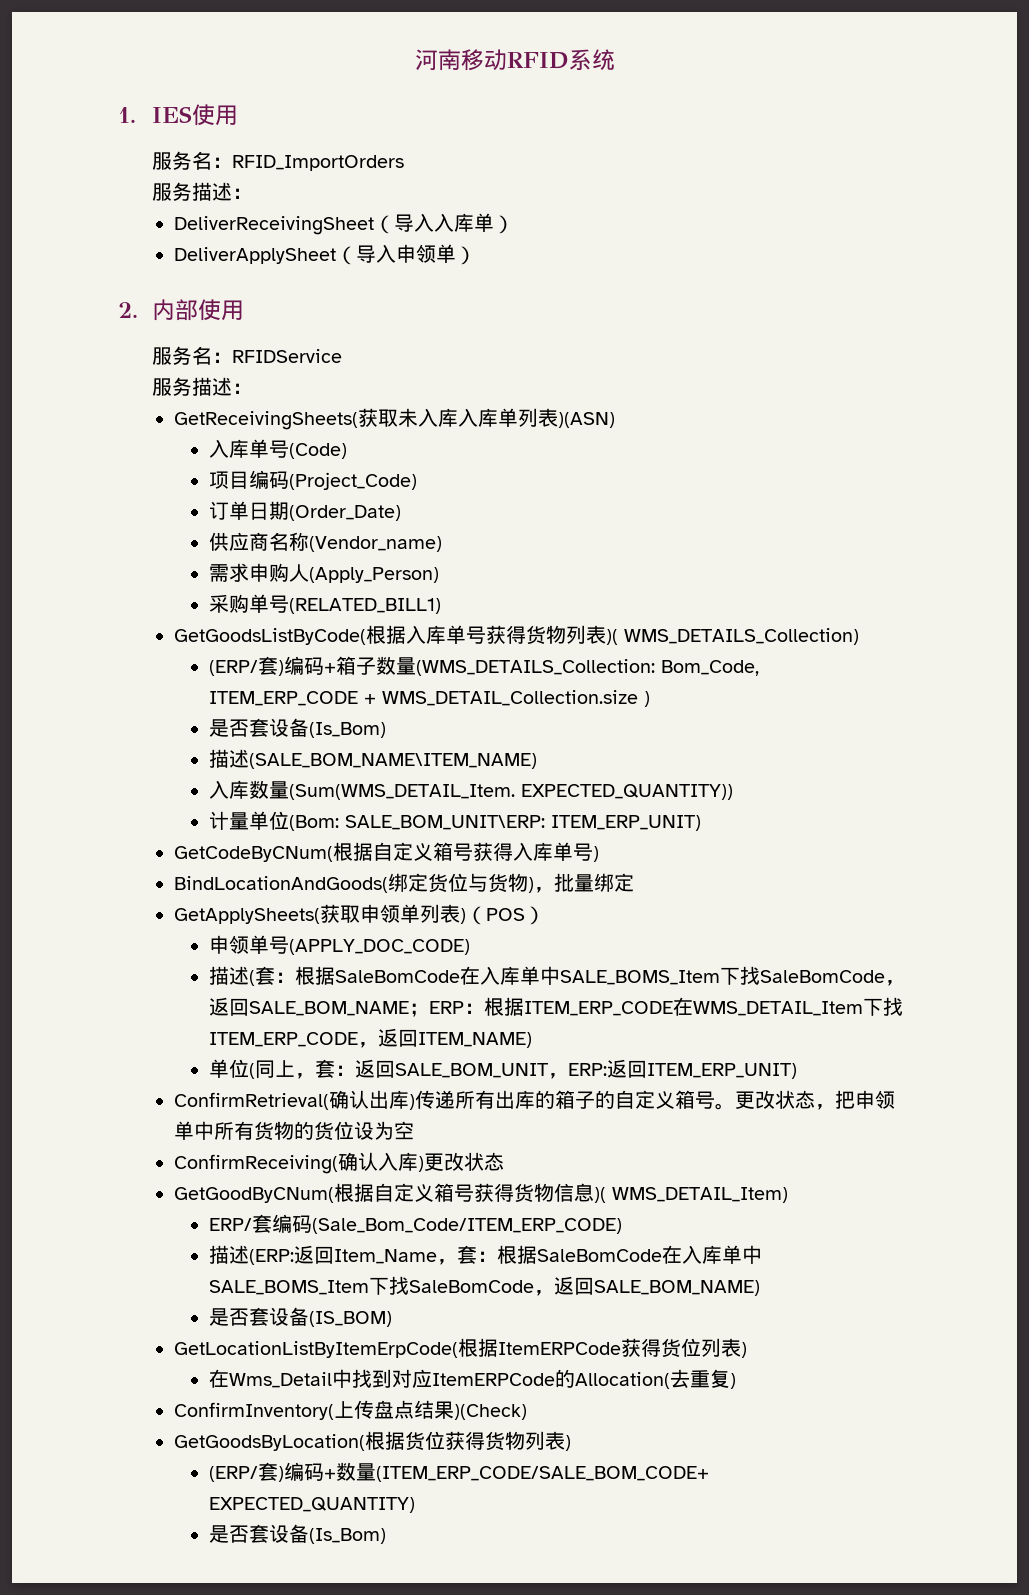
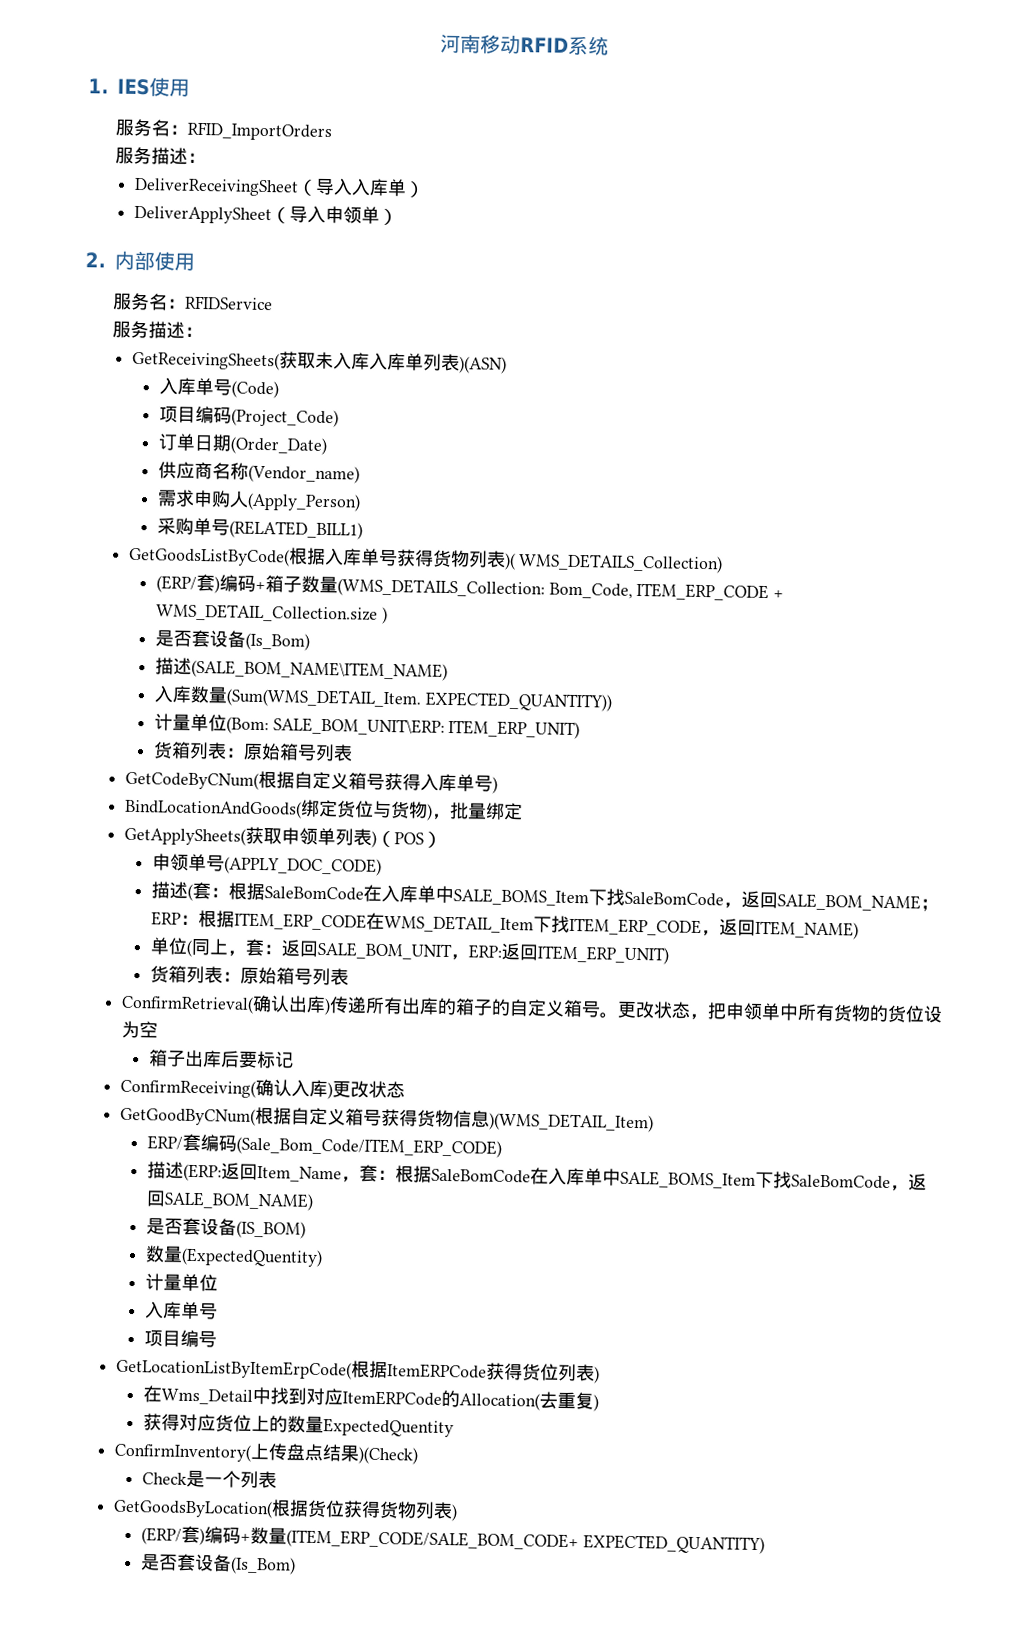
(701, 823) none -> [152,741,353,762] // 货箱列表：原始箱号列表
(797, 1071) none -> [149,965,349,986] // 货箱列表：原始箱号列表
(415, 1130) none -> [148,1049,294,1069] // 箱子出库后要标记
[594,1187,789,1203] )( WMS_DETAIL_Item) -> [488,1112,654,1133] )(WMS_DETAIL_Item)
(392, 1319) none -> [144,1245,323,1268] [144,1273,218,1292] [144,1301,218,1320] [143,1329,217,1348] // 数量(ExpectedQuentity) // 计量单位 // 入库单号 // 项目编号
(736, 1381) none -> [142,1413,454,1438] // 获得对应货位上的数量ExpectedQuentity
(528, 1412) none -> [141,1469,277,1489] // Check是一个列表

